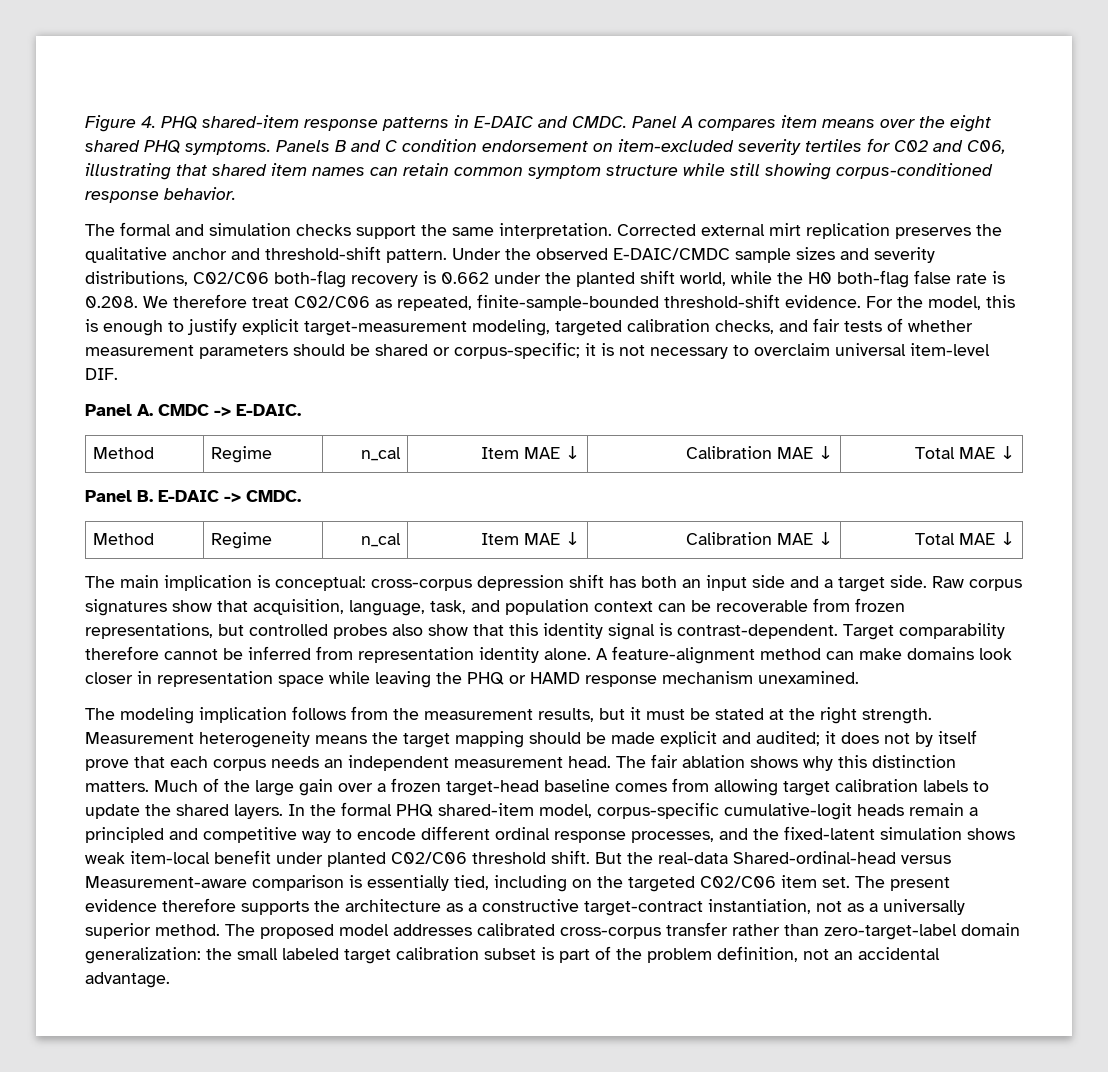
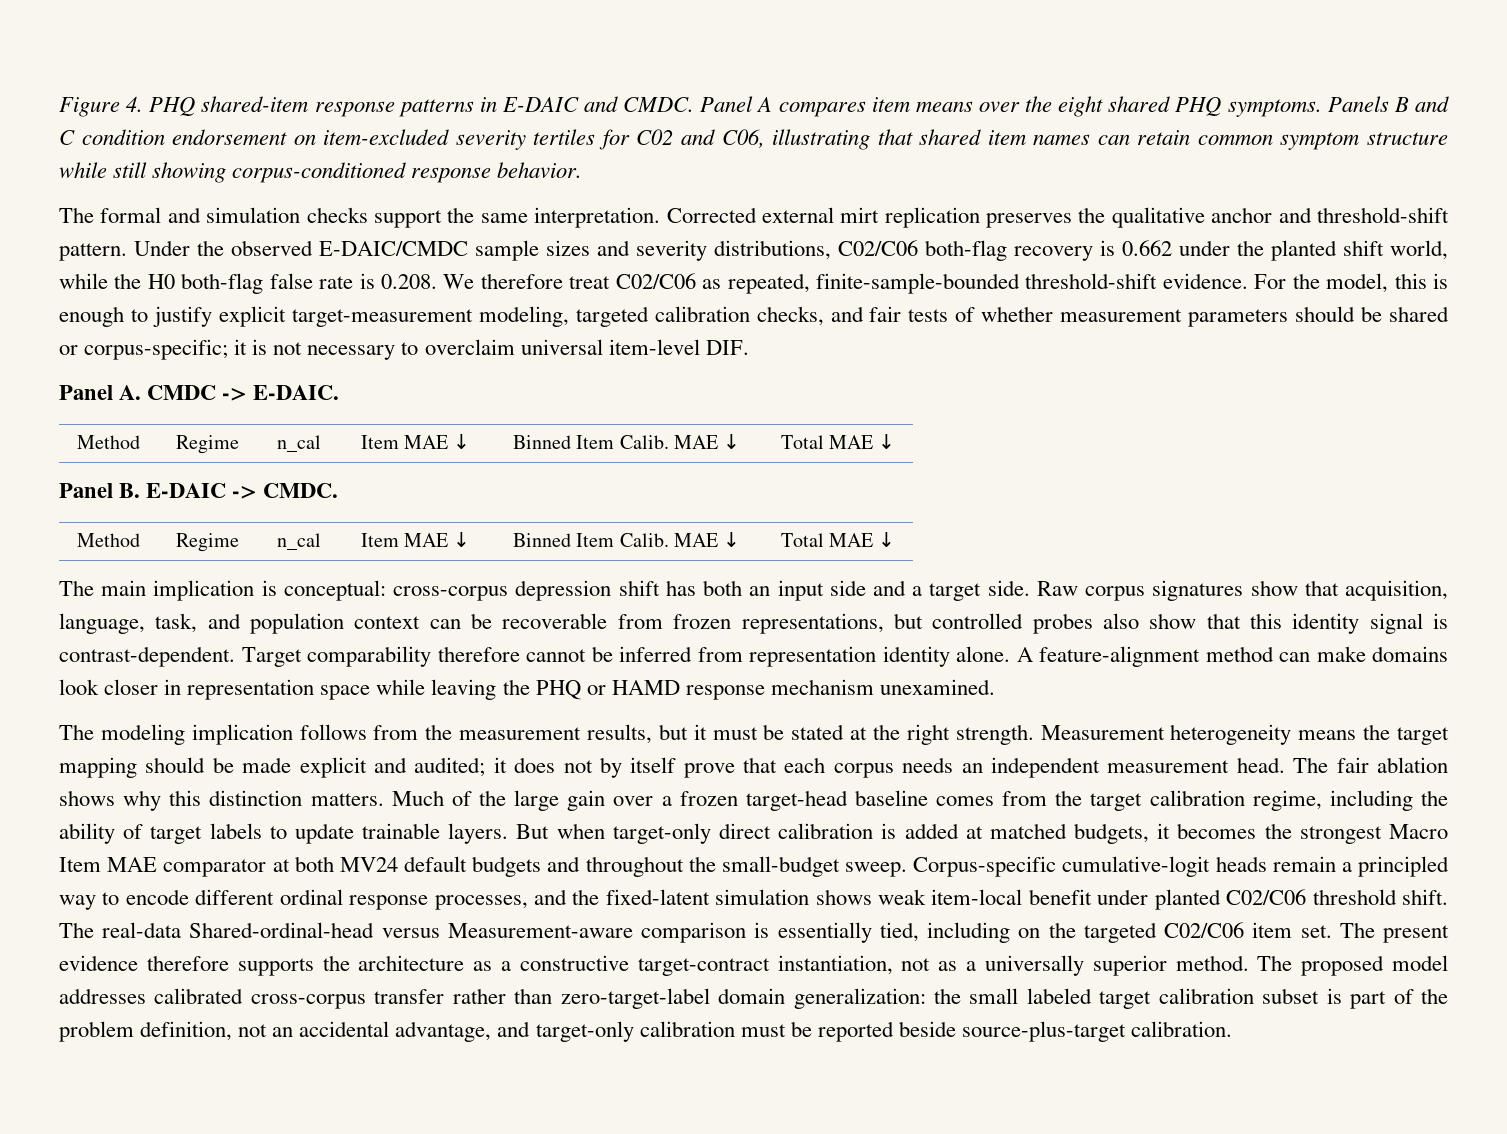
[685,446,772,459] Calibration -> [512,435,669,449] Binned Item Calib.
[685,532,772,545] Calibration -> [512,533,669,547] Binned Item Calib.
[714,779,989,796] [85,802,719,819] allowing target calibration labels to update the shared layers. In the formal PHQ shared-item model, corpus-specific -> [1055,790,1449,811] [59,823,1448,844] [59,856,1057,877] the target calibration regime, including the ability of target labels to update trainable layers. But when target-only direct calibration is added at matched budgets, it becomes the strongest Macro Item MAE comparator at both MV24 default budgets and throughout the small-budget sweep. Corpus-specific
[169,827,297,843] and competitive -> (1450, 866) none
[595,852,653,864] But the -> [59,922,94,938] The
[85,972,170,988] advantage. -> [395,1021,1233,1042] advantage, and target-only calibration must be reported beside source-plus-target calibration.

